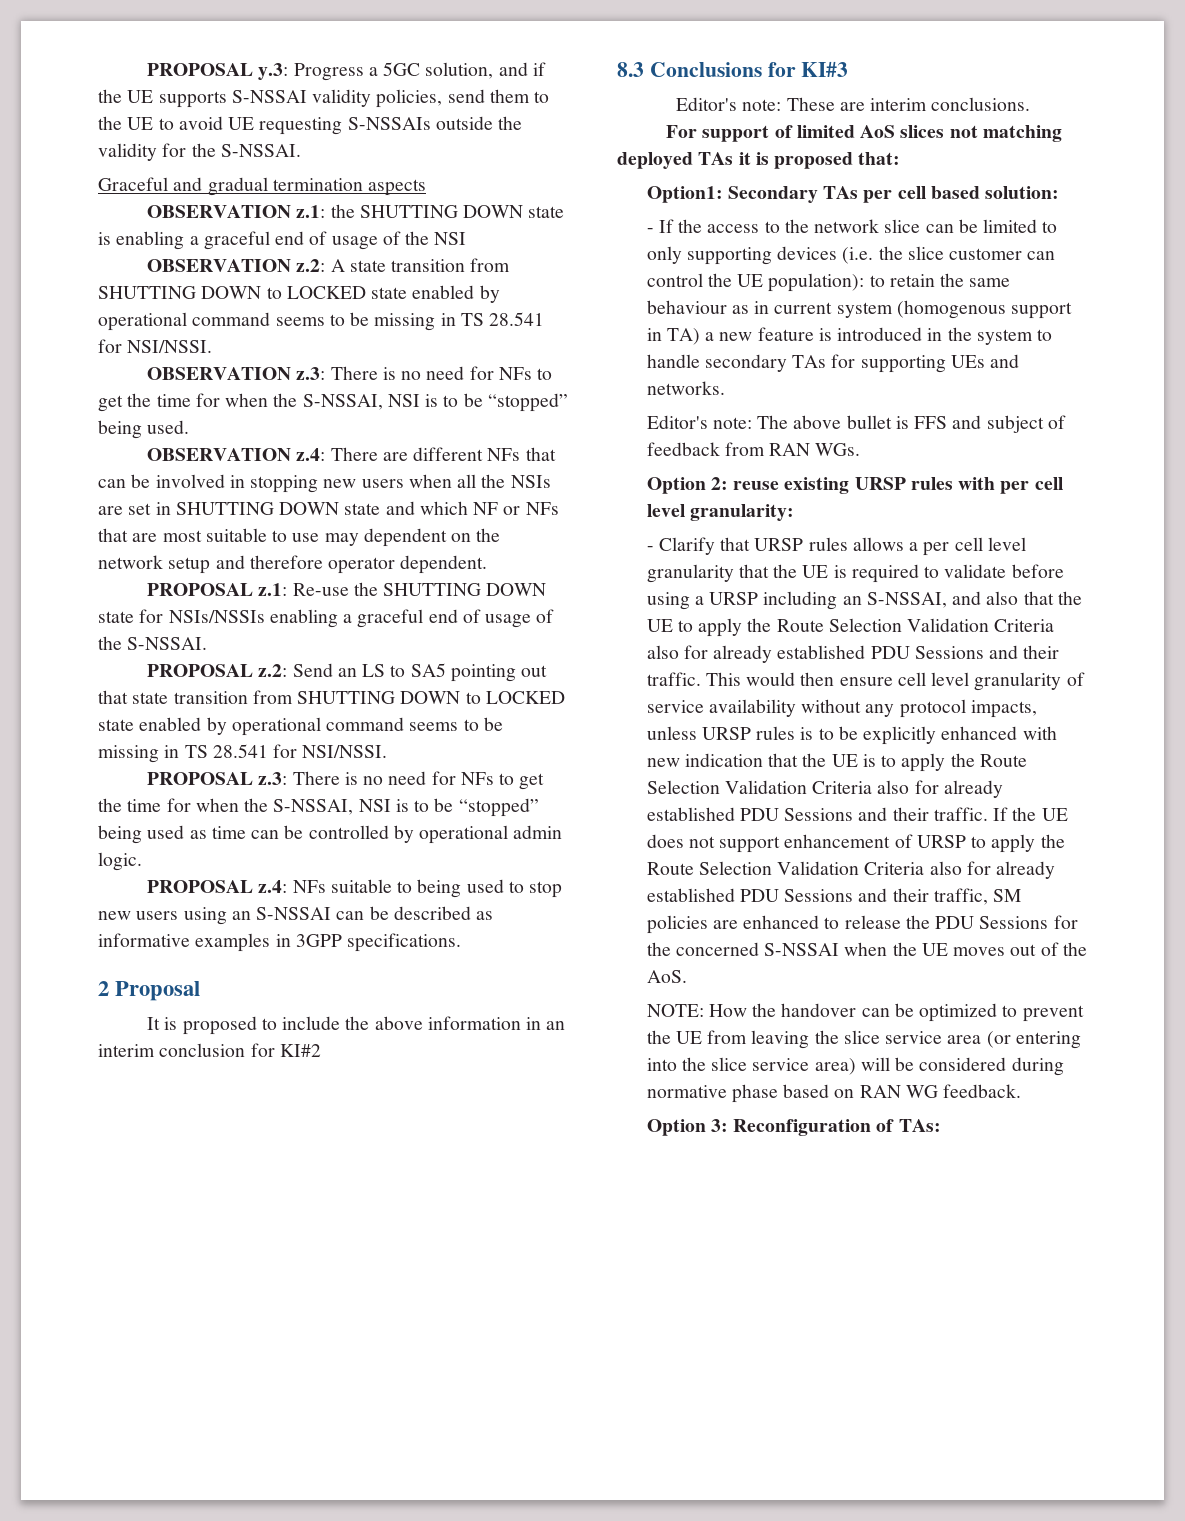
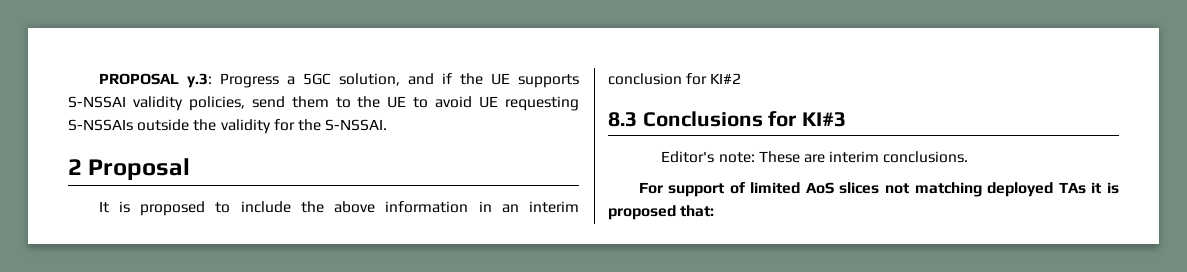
[98,177,427,196] [146,204,565,218] [98,231,467,250] [146,258,511,272] [98,285,500,303] [98,312,545,331] [98,339,213,353] [146,366,553,380] [98,393,568,412] [98,420,190,439] [146,447,556,461] [98,474,551,493] [98,501,559,515] [98,528,501,547] [98,555,488,574] [146,582,547,596] [98,609,555,628] [98,636,208,650] [146,663,548,682] [98,690,565,704] [98,717,503,736] [98,744,388,763] [146,771,545,790] [98,798,539,817] [98,825,563,844] [98,852,142,871] [146,879,563,898] [98,906,494,925] [98,933,462,952] // Graceful and gradual termination aspects // OBSERVATION z.1: the SHUTTING DOWN state is enabling a graceful end of usage of the NSI // OBSERVATION z.2: A state transition from SHUTTING DOWN to LOCKED state enabled by operational command seems to be missing in TS 28.541 for NSI/NSSI. // OBSERVATION z.3: There is no need for NFs to get the time for when the S-NSSAI, NSI is to be “stopped” being used. // OBSERVATION z.4: There are different NFs that can be involved in stopping new users when all the NSIs are set in SHUTTING DOWN state and which NF or NFs that are most suitable to use may dependent on the network setup and therefore operator dependent. // PROPOSAL z.1: Re-use the SHUTTING DOWN state for NSIs/NSSIs enabling a graceful end of usage of the S-NSSAI. // PROPOSAL z.2: Send an LS to SA5 pointing out that state transition from SHUTTING DOWN to LOCKED state enabled by operational command seems to be missing in TS 28.541 for NSI/NSSI. // PROPOSAL z.3: There is no need for NFs to get the time for when the S-NSSAI, NSI is to be “stopped” being used as time can be controlled by operational admin logic. // PROPOSAL z.4: NFs suitable to being used to stop new users using an S-NSSAI can be described as informative examples in 3GPP specifications. -> (388, 125) none
[646,186,1060,203] [646,219,1058,233] [646,246,1056,265] [646,273,1011,292] [646,300,1073,319] [646,327,1053,345] [646,354,1020,373] [646,381,725,395] [646,415,1066,433] [646,442,861,456] [646,477,1063,494] [646,504,794,521] [646,537,1026,556] [646,564,1064,583] [646,591,1082,610] [646,618,1055,637] [646,645,1060,663] [646,672,1085,691] [646,699,1037,718] [646,726,1057,745] [646,753,1027,772] [646,780,1003,798] [646,807,1068,821] [646,834,1065,853] [646,861,1056,879] [646,888,1022,905] [646,915,1078,934] [646,942,1087,956] [646,970,687,983] [646,1003,1084,1022] [646,1030,1081,1049] [646,1057,1064,1076] [646,1084,1022,1103] [646,1119,941,1136] // Option1: Secondary TAs per cell based solution: // - If the access to the network slice can be limited to only supporting devices (i.e. the slice customer can control the UE population): to retain the same behaviour as in current system (homogenous support in TA) a new feature is introduced in the system to handle secondary TAs for supporting UEs and networks. // Editor's note: The above bullet is FFS and subject of feedback from RAN WGs. // Option 2: reuse existing URSP rules with per cell level granularity: // - Clarify that URSP rules allows a per cell level granularity that the UE is required to validate before using a URSP including an S-NSSAI, and also that the UE to apply the Route Selection Validation Criteria also for already established PDU Sessions and their traffic. This would then ensure cell level granularity of service availability without any protocol impacts, unless URSP rules is to be explicitly enhanced with new indication that the UE is to apply the Route Selection Validation Criteria also for already established PDU Sessions and their traffic. If the UE does not support enhancement of URSP to apply the Route Selection Validation Criteria also for already established PDU Sessions and their traffic, SM policies are enhanced to release the PDU Sessions for the concerned S-NSSAI when the UE moves out of the AoS. // NOTE: How the handover can be optimized to prevent the UE from leaving the slice service area (or entering into the slice service area) will be considered during normative phase based on RAN WG feedback. // Option 3: Reconfiguration of TAs: -> (715, 211) none

